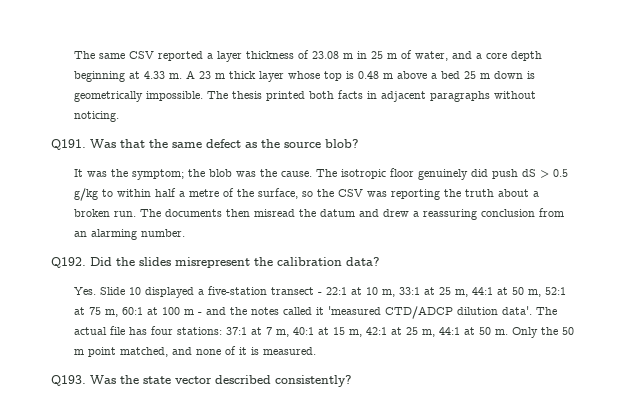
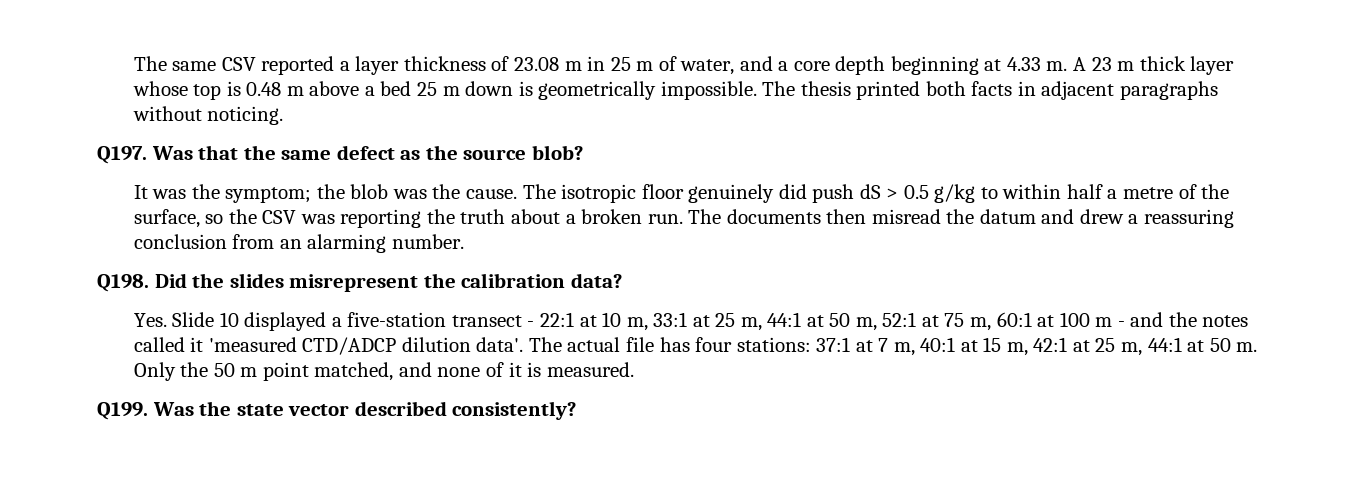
[51,139,86,150] Q191. -> [97,146,147,164] Q197.
[51,257,86,268] Q192. -> [97,274,149,292] Q198.
[51,375,86,386] Q193. -> [97,402,148,420] Q199.

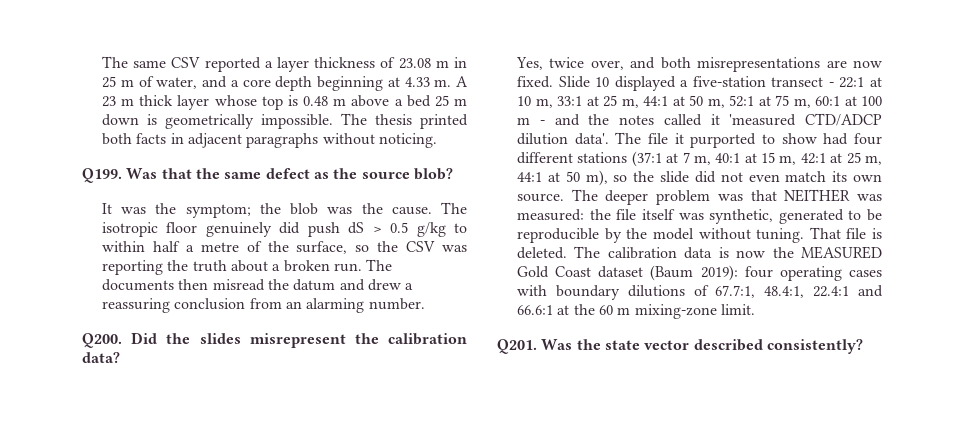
[97,146,147,164] Q197. -> [82,168,122,183] Q199.
[97,274,149,292] Q198. -> [82,333,122,348] Q200.
[133,313,167,327] Yes. -> [516,57,882,72] [517,76,554,88] Yes, twice over, and both misrepresentations are now fixed.
[567,337,851,352] actual file has four stations: 37:1 -> [648,133,882,148] [517,151,662,167] file it purported to show had four different stations (37:1
[1236,342,1258,352] [133,362,634,381] [97,402,148,420] m. Only the 50 m point matched, and none of it is measured. // Q199. -> [585,170,882,186] [517,189,882,205] [517,209,882,224] [517,227,882,243] [517,246,882,259] [517,265,882,281] [517,285,883,300] [517,304,755,319] [497,339,537,354] m), so the slide did not even match its own source. The deeper problem was that NEITHER was measured: the file itself was synthetic, generated to be reproducible by the model without tuning. That file is deleted. The calibration data is now the MEASURED Gold Coast dataset (Baum 2019): four operating cases with boundary dilutions of 67.7:1, 48.4:1, 22.4:1 and 66.6:1 at the 60 m mixing-zone limit. // Q201.

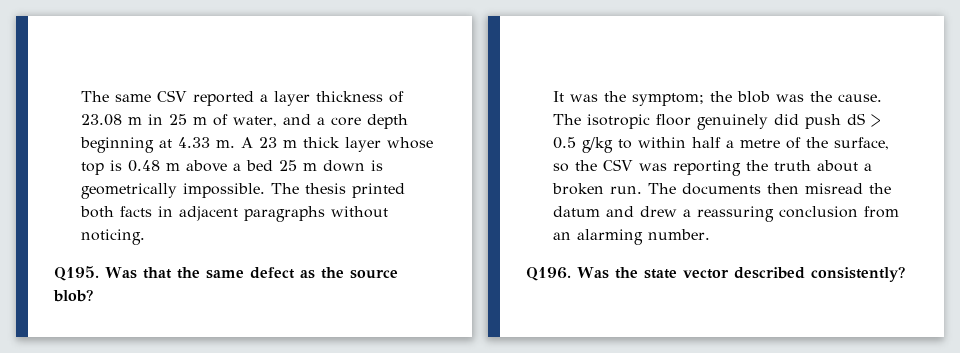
[82,168,122,183] Q199. -> [54,266,99,281] Q195.
[82,332,468,348] [82,352,120,363] [516,57,882,72] [517,76,882,91] [517,95,882,108] [517,113,882,126] [517,132,882,148] [517,151,882,167] [517,170,882,186] [517,189,882,205] [517,209,882,224] [517,227,882,243] [517,246,882,259] [517,265,882,281] [517,285,883,300] [517,304,755,319] [497,339,537,354] Q200. Did the slides misrepresent the calibration data? // Yes, twice over, and both misrepresentations are now fixed. Slide 10 displayed a five-station transect - 22:1 at 10 m, 33:1 at 25 m, 44:1 at 50 m, 52:1 at 75 m, 60:1 at 100 m - and the notes called it 'measured CTD/ADCP dilution data'. The file it purported to show had four different stations (37:1 at 7 m, 40:1 at 15 m, 42:1 at 25 m, 44:1 at 50 m), so the slide did not even match its own source. The deeper problem was that NEITHER was measured: the file itself was synthetic, generated to be reproducible by the model without tuning. That file is deleted. The calibration data is now the MEASURED Gold Coast dataset (Baum 2019): four operating cases with boundary dilutions of 67.7:1, 48.4:1, 22.4:1 and 66.6:1 at the 60 m mixing-zone limit. // Q201. -> [526,267,571,281] Q196.

